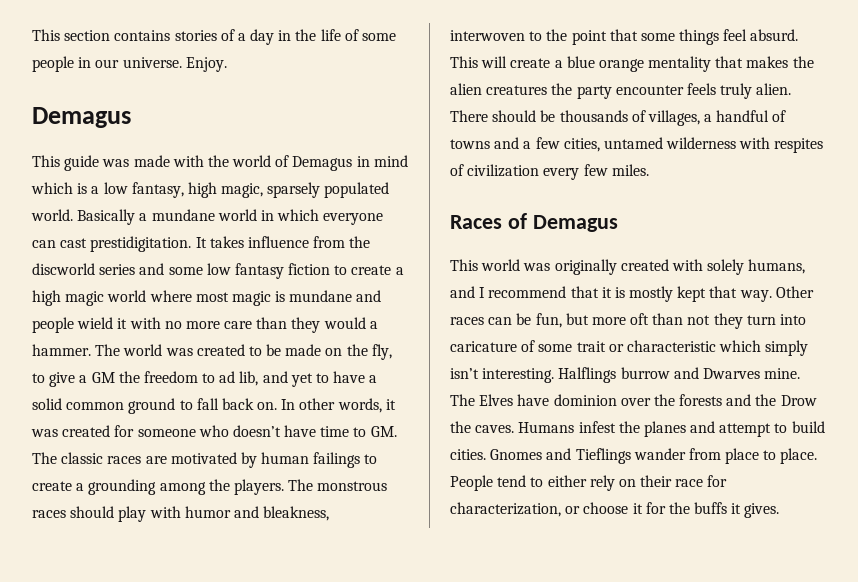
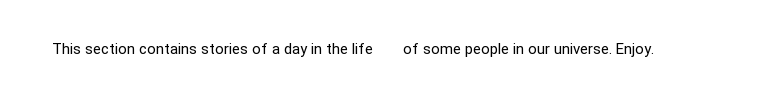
[32,107,131,128] [32,155,408,171] [31,182,390,198] [31,209,384,225] [32,236,371,252] [32,263,404,279] [32,290,382,306] [32,317,378,333] [32,344,392,360] [32,371,378,387] [32,398,396,414] [31,425,397,437] [32,452,378,468] [32,479,388,495] [32,506,330,522] [450,29,799,45] [450,56,814,72] [450,83,792,99] [450,110,787,126] [450,137,824,153] [450,164,649,180] [450,213,618,232] [450,259,806,275] [450,286,814,302] [450,313,807,329] [450,340,809,356] [450,367,801,383] [450,394,817,406] [450,421,825,437] [450,448,818,464] [450,475,728,491] [450,502,780,518] // Demagus // This guide was made with the world of Demagus in mind which is a low fantasy, high magic, sparsely populated world. Basically a mundane world in which everyone can cast prestidigitation. It takes influence from the discworld series and some low fantasy fiction to create a high magic world where most magic is mundane and people wield it with no more care than they would a hammer. The world was created to be made on the fly, to give a GM the freedom to ad lib, and yet to have a solid common ground to fall back on. In other words, it was created for someone who doesn’t have time to GM. The classic races are motivated by human failings to create a grounding among the players. The monstrous races should play with humor and bleakness, interwoven to the point that some things feel absurd. This will create a blue orange mentality that makes the alien creatures the party encounter feels truly alien. There should be thousands of villages, a handful of towns and a few cities, untamed wilderness with respites of civilization every few miles. // Races of Demagus // This world was originally created with solely humans, and I recommend that it is mostly kept that way. Other races can be fun, but more oft than not they turn into caricature of some trait or characteristic which simply isn’t interesting. Halflings burrow and Dwarves mine. The Elves have dominion over the forests and the Drow the caves. Humans infest the planes and attempt to build cities. Gnomes and Tieflings wander from place to place. People tend to either rely on their race for characterization, or choose it for the buffs it gives. -> (655, 50) none

